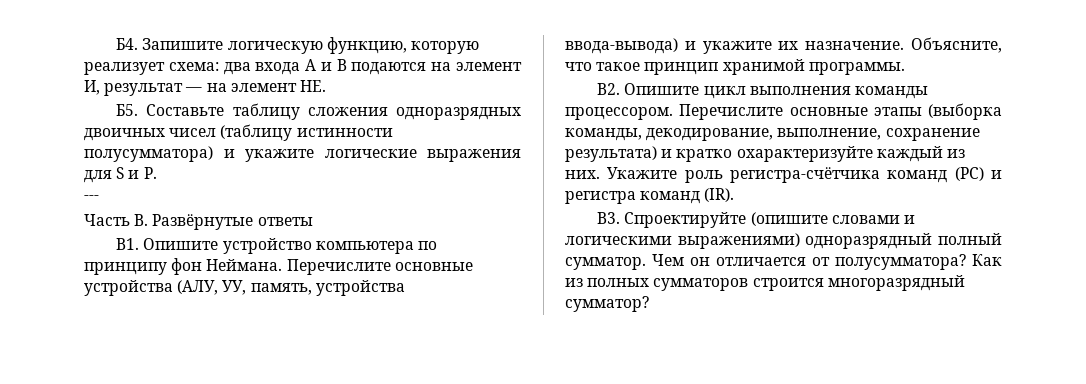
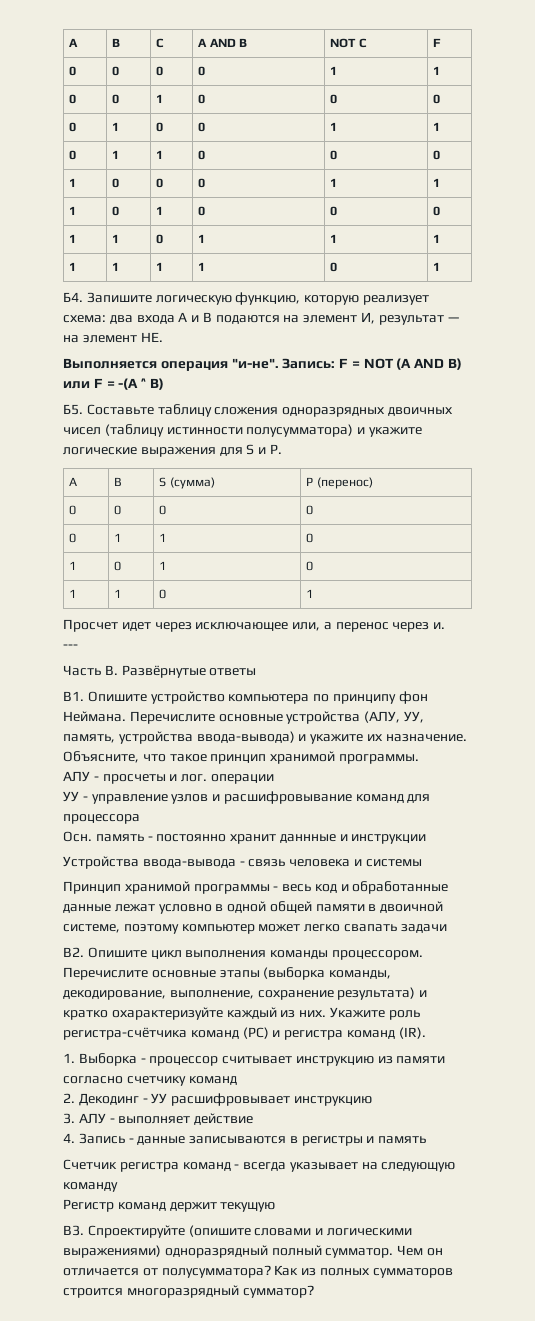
(116, 44) none -> [69,38,79,47] [112,38,121,47] [156,38,165,48] [198,38,247,47] [330,38,367,48] [433,38,442,47] [69,66,77,76] [112,66,120,76] [156,66,164,76] [198,66,206,76] [330,66,338,75] [433,66,441,75] [69,94,77,104] [112,94,120,104] [156,94,164,103] [198,94,206,104] [330,94,338,104] [433,94,441,104] [69,122,77,132] [112,122,120,131] [156,122,164,132] [198,122,206,132] [330,122,338,131] [433,122,441,131] [69,150,77,160] [112,150,120,159] [156,150,164,159] [198,150,206,160] [330,150,338,160] [433,150,441,160] [69,178,77,187] [112,178,120,188] [156,178,164,188] [198,178,206,188] [330,178,338,187] [433,178,441,187] [69,206,77,215] [112,206,120,216] [156,206,164,215] [198,206,206,216] [330,206,338,216] [433,206,441,216] [69,234,77,243] [112,234,120,243] [156,234,164,244] [198,234,206,243] [330,234,338,243] [433,234,441,243] [69,262,77,271] [112,262,120,271] [156,262,164,271] [198,262,206,271] [330,262,338,272] [433,262,441,271] A | B | C | A AND B | NOT C | F // 0 | 0 | 0 | 0 | 1 | 1 // 0 | 0 | 1 | 0 | 0 | 0 // 0 | 1 | 0 | 0 | 1 | 1 // 0 | 1 | 1 | 0 | 0 | 0 // 1 | 0 | 0 | 0 | 1 | 1 // 1 | 0 | 1 | 0 | 0 | 0 // 1 | 1 | 0 | 1 | 1 | 1 // 1 | 1 | 1 | 1 | 0 | 1 //
(326, 86) none -> [63,358,463,371] [63,378,164,390] // Выполняется операция "и-не". Запись: F = NOT (A AND B) или F = -(A ^ B)
(157, 173) none -> [69,477,78,486] [114,477,123,486] [159,477,215,489] [306,477,373,489] [69,505,77,515] [114,505,122,515] [159,505,167,515] [306,505,314,515] [69,533,77,543] [114,533,122,542] [159,533,167,542] [306,533,314,543] [69,561,77,570] [114,561,122,571] [159,561,167,570] [306,561,314,571] [69,589,77,598] [114,589,122,598] [159,589,167,599] [306,589,314,598] [63,619,446,632] // A | B | S (сумма) | P (перенос) // 0 | 0 | 0 | 0 // 0 | 1 | 1 | 0 // 1 | 0 | 1 | 0 // 1 | 1 | 0 | 1 // Просчет идет через исключающее или, а перенос через и.
(905, 68) none -> [63,771,274,784] [63,791,431,804] [63,814,140,824] [63,831,427,844] [63,856,422,869] [63,881,449,894] [63,901,444,914] [63,924,447,934] // АЛУ - просчеты и лог. операции // УУ - управление узлов и расшифровывание команд для процессора // Осн. память - постоянно хранит даннные и инструкции // Устройства ввода-вывода - связь человека и системы // Принцип хранимой программы - весь код и обработанные данные лежат условно в одной общей памяти в двоичной системе, поэтому компьютер может легко свапать задачи
(735, 195) none -> [63,1053,446,1066] [63,1076,237,1086] [63,1093,372,1106] [63,1113,254,1125] [63,1133,427,1146] [63,1159,456,1172] [63,1182,118,1192] [63,1199,276,1212] // 1. Выборка - процессор считывает инструкцию из памяти согласно счетчику команд // 2. Декодинг - УУ расшифровывает инструкцию // 3. АЛУ - выполняет действие // 4. Запись - данные записываются в регистры и память // Счетчик регистра команд - всегда указывает на следующую команду // Регистр команд держит текущую

